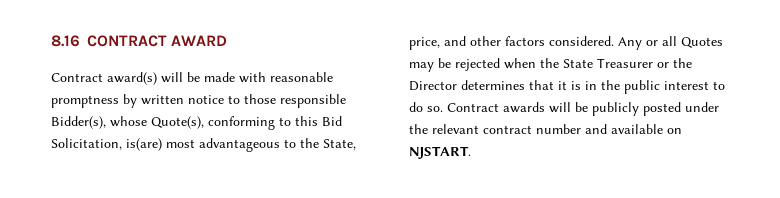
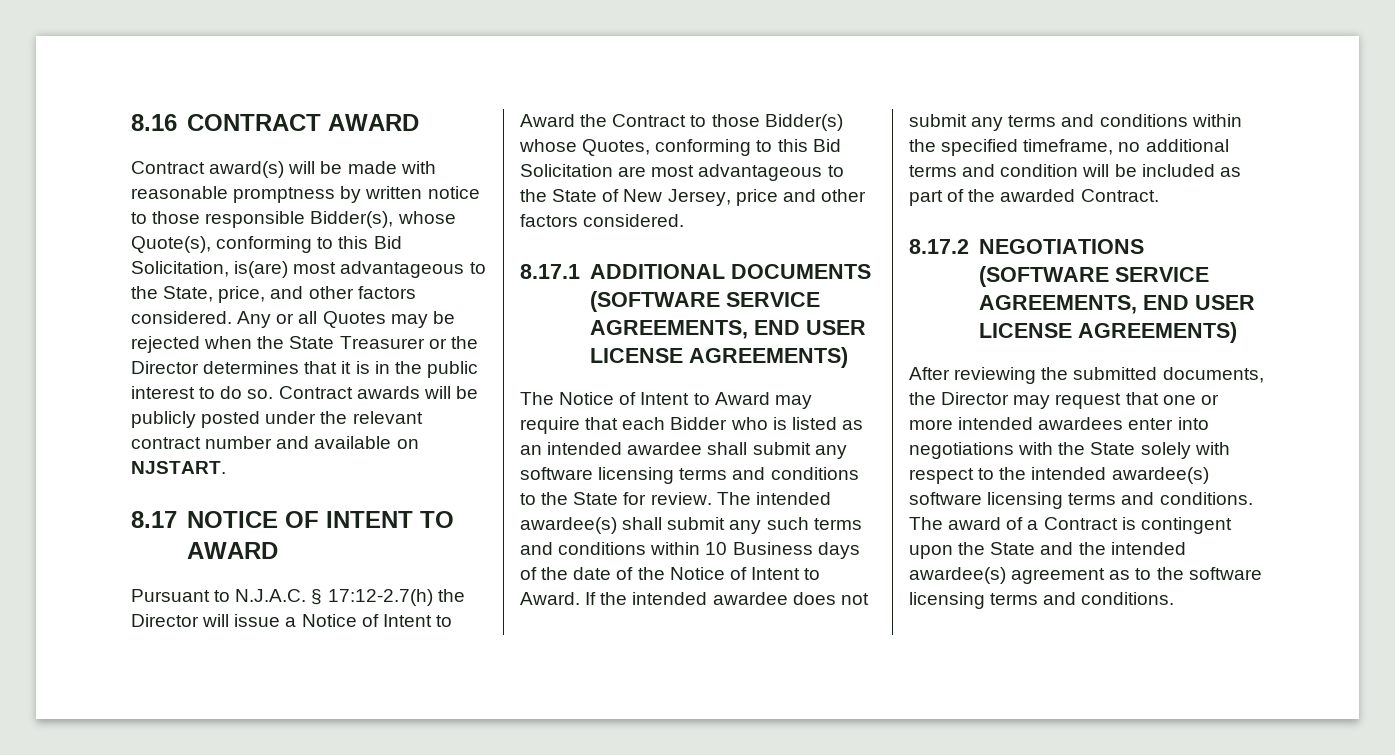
(471, 152) none -> [131,511,454,528] [186,542,278,559] [131,589,465,606] [131,614,452,627] [520,114,843,131] [519,139,841,156] [520,164,844,181] [520,189,866,206] [520,214,685,227] [520,264,871,279] [589,291,820,312] [589,320,866,339] [589,347,848,368] [520,392,812,409] [520,417,863,434] [520,442,847,459] [520,467,859,484] [520,492,831,505] [520,517,862,534] [520,542,860,559] [520,567,821,580] [520,592,869,605] [909,114,1242,131] [909,139,1229,156] [909,164,1241,177] [909,189,1159,206] [909,239,1144,254] [978,266,1209,287] [978,295,1255,314] [978,322,1237,343] [909,367,1264,384] [909,392,1219,409] [909,417,1209,430] [909,442,1230,459] [909,467,1209,484] [909,492,1253,509] [909,517,1232,534] [909,542,1186,559] [909,567,1262,584] [909,592,1175,609] // 8.17 NOTICE OF INTENT TO AWARD // Pursuant to N.J.A.C. § 17:12-2.7(h) the Director will issue a Notice of Intent to Award the Contract to those Bidder(s) whose Quotes, conforming to this Bid Solicitation are most advantageous to the State of New Jersey, price and other factors considered. // 8.17.1 ADDITIONAL DOCUMENTS (SOFTWARE SERVICE AGREEMENTS, END USER LICENSE AGREEMENTS) // The Notice of Intent to Award may require that each Bidder who is listed as an intended awardee shall submit any software licensing terms and conditions to the State for review. The intended awardee(s) shall submit any such terms and conditions within 10 Business days of the date of the Notice of Intent to Award. If the intended awardee does not submit any terms and conditions within the specified timeframe, no additional terms and condition will be included as part of the awarded Contract. // 8.17.2 NEGOTIATIONS (SOFTWARE SERVICE AGREEMENTS, END USER LICENSE AGREEMENTS) // After reviewing the submitted documents, the Director may request that one or more intended awardees enter into negotiations with the State solely with respect to the intended awardee(s) software licensing terms and conditions. The award of a Contract is contingent upon the State and the intended awardee(s) agreement as to the software licensing terms and conditions.

